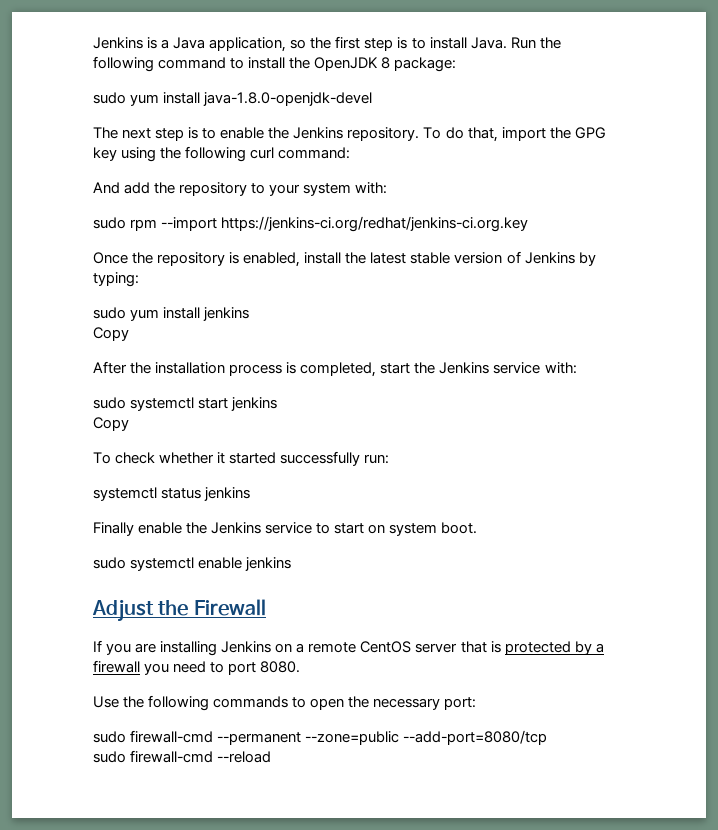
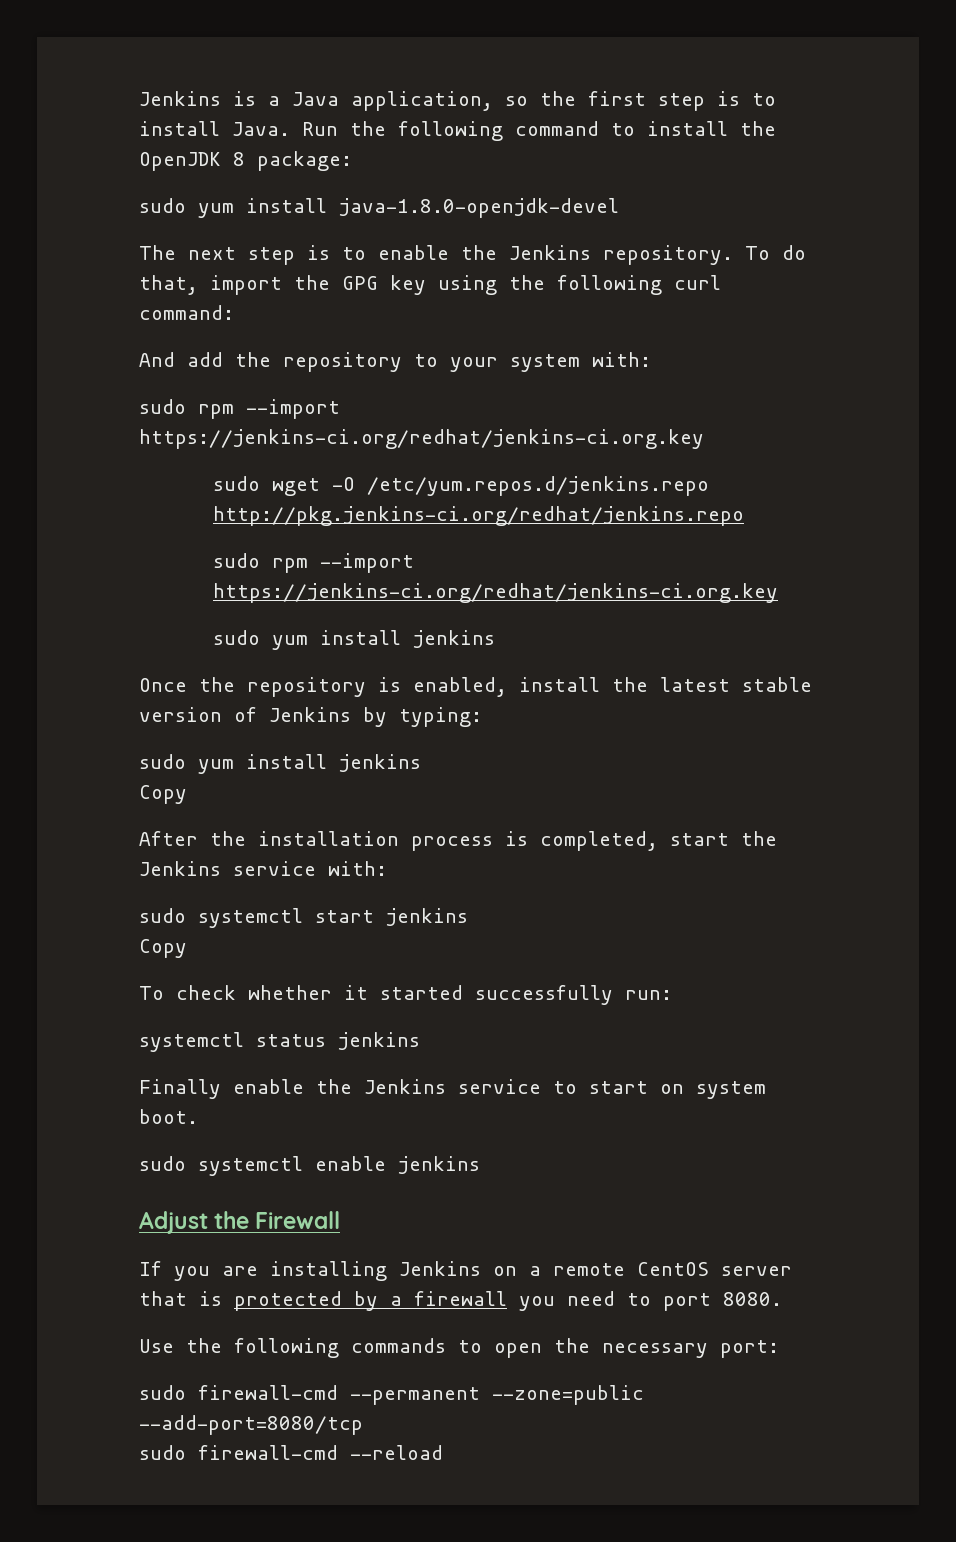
(529, 224) none -> [213,476,710,496] [213,506,745,526] [213,553,415,573] [213,583,779,603] [213,630,496,650] // sudo wget -O /etc/yum.repos.d/jenkins.repo http://pkg.jenkins-ci.org/redhat/jenkins.repo // sudo rpm --import https://jenkins-ci.org/redhat/jenkins-ci.org.key // sudo yum install jenkins

